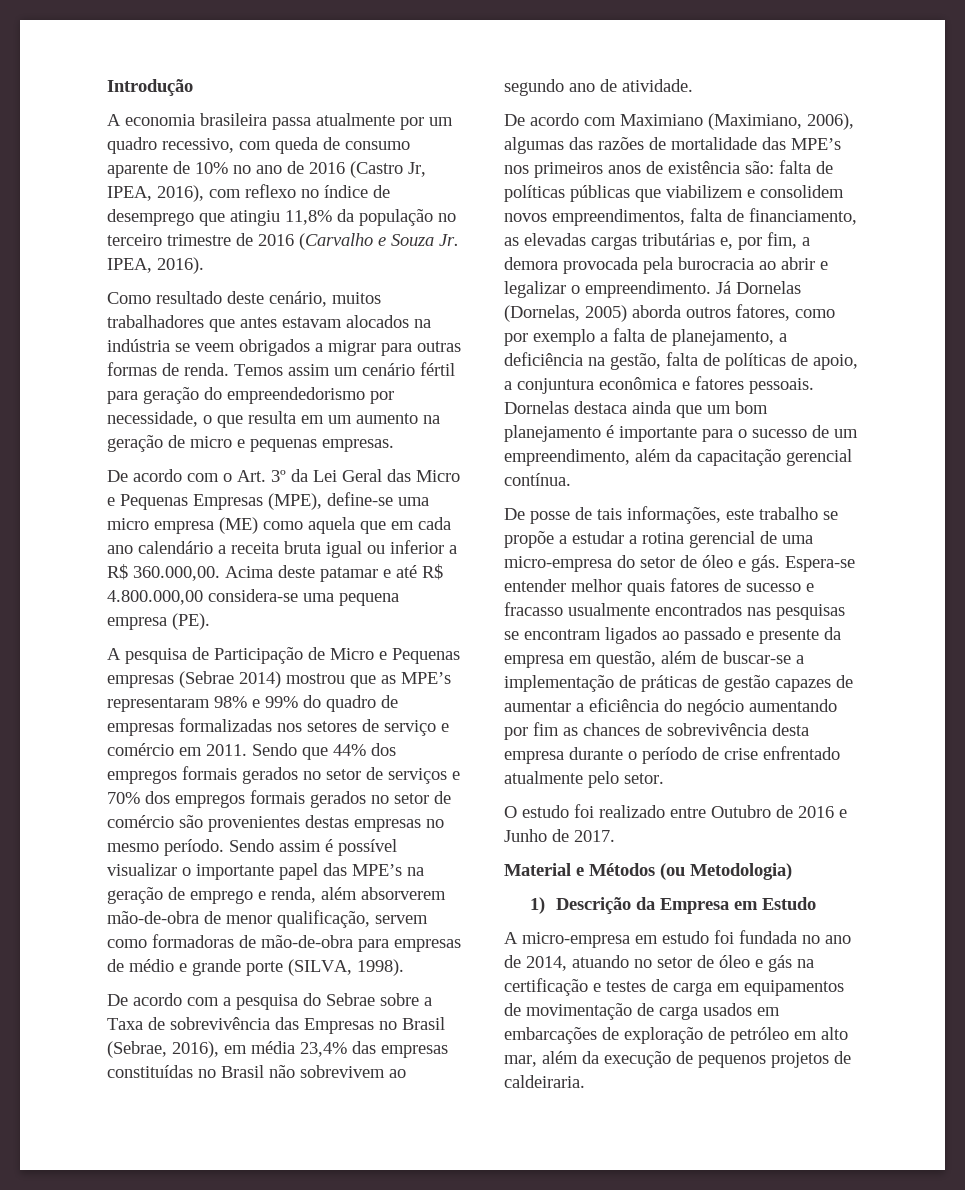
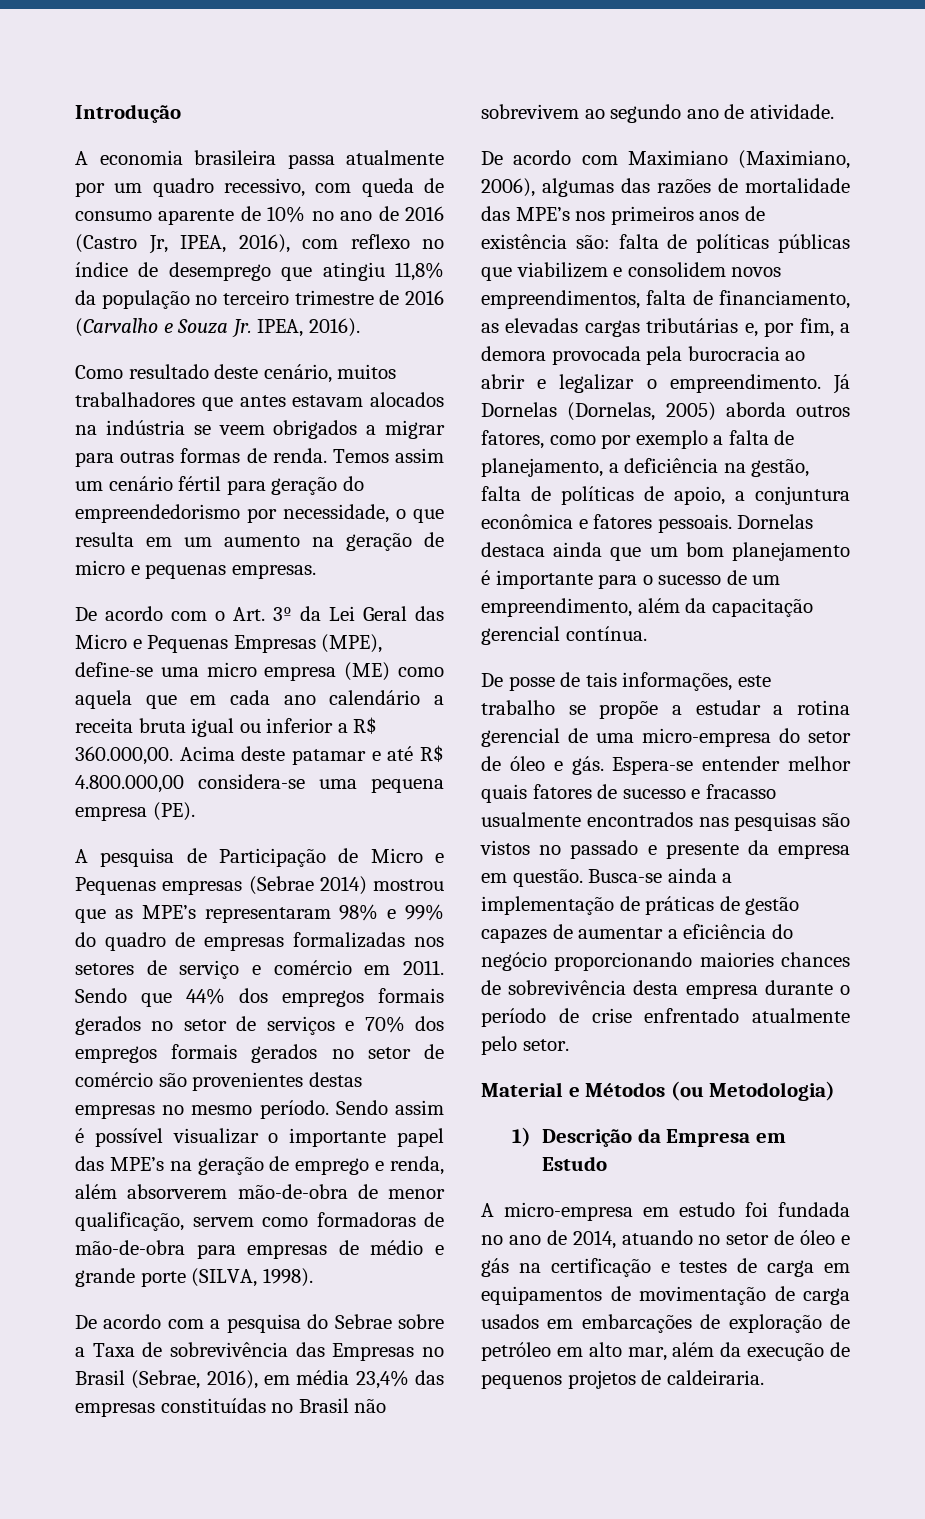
[504,627,679,644] se encontram ligados ao -> [822,812,850,827] [480,840,562,855] são vistos no
[596,651,791,668] questão, além de buscar-se -> [512,868,717,887] questão. Busca-se ainda
[749,699,837,712] [504,722,578,740] aumentando por fim as -> [554,952,774,971] proporcionando maiories
[504,804,847,818] [504,829,615,842] // O estudo foi realizado entre Outubro de 2016 e Junho de 2017. -> (569, 1045) none

